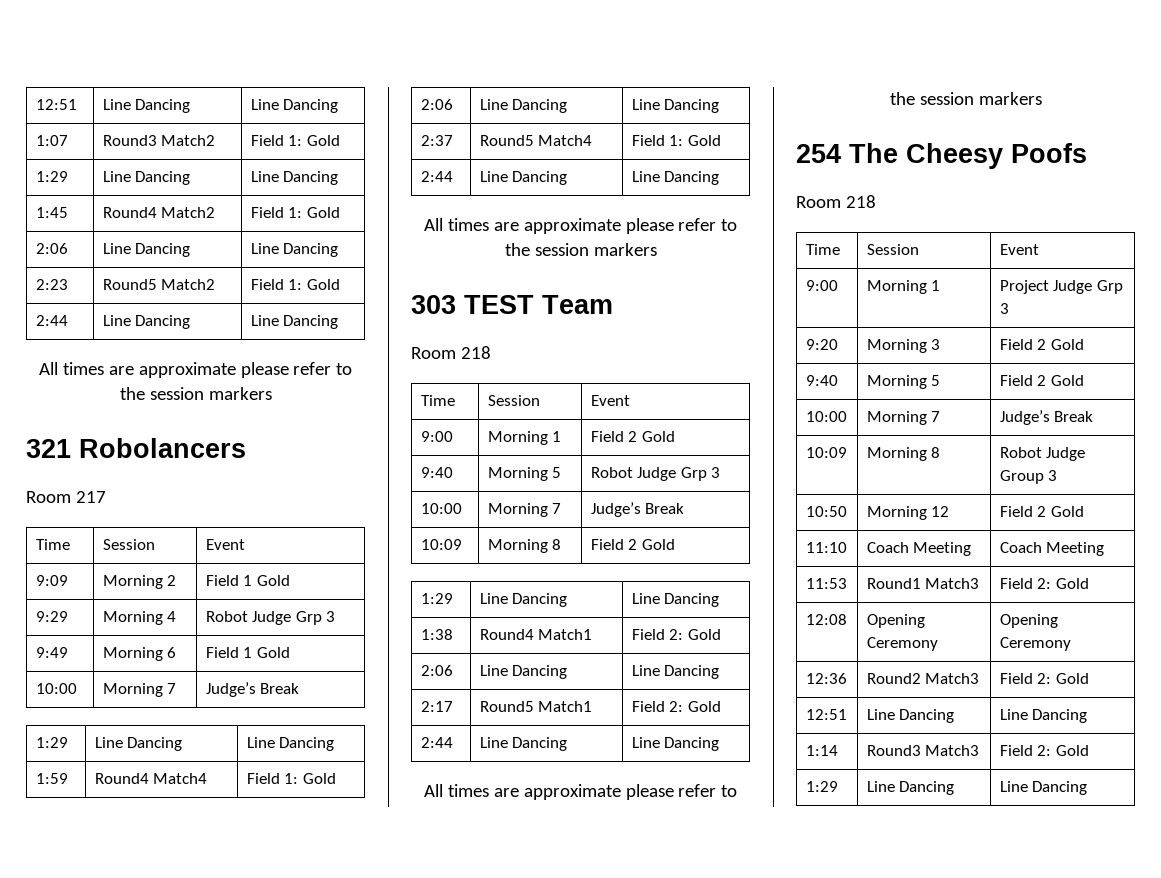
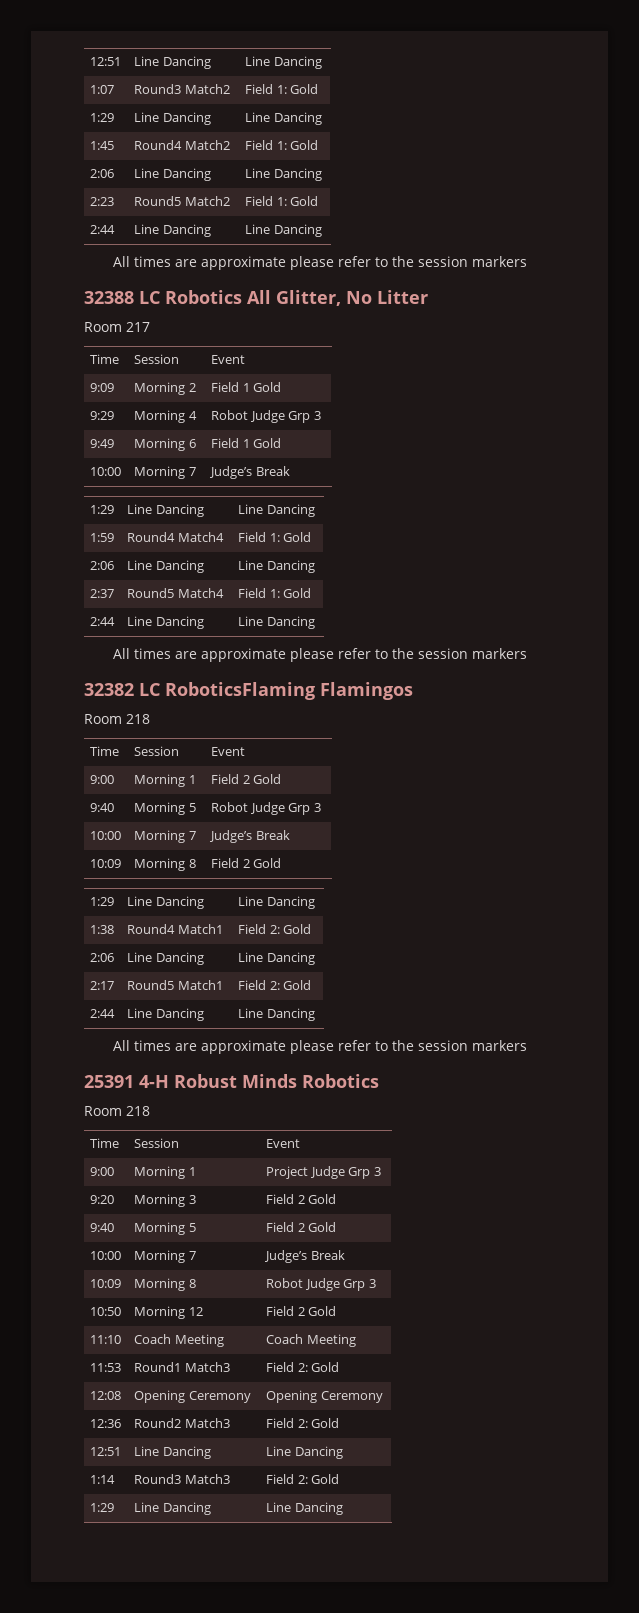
[26,438,246,458] 321 Robolancers -> [84,290,428,306] 32388 LC Robotics All Glitter, No Litter
[411,295,613,314] 303 TEST Team -> [84,682,413,700] 32382 LC RoboticsFlaming Flamingos
[796,143,1087,169] 254 The Cheesy Poofs -> [84,1074,379,1088] 25391 4-H Robust Minds Robotics
[999,470,1044,484] Group -> [343,1279,366,1291] Grp

